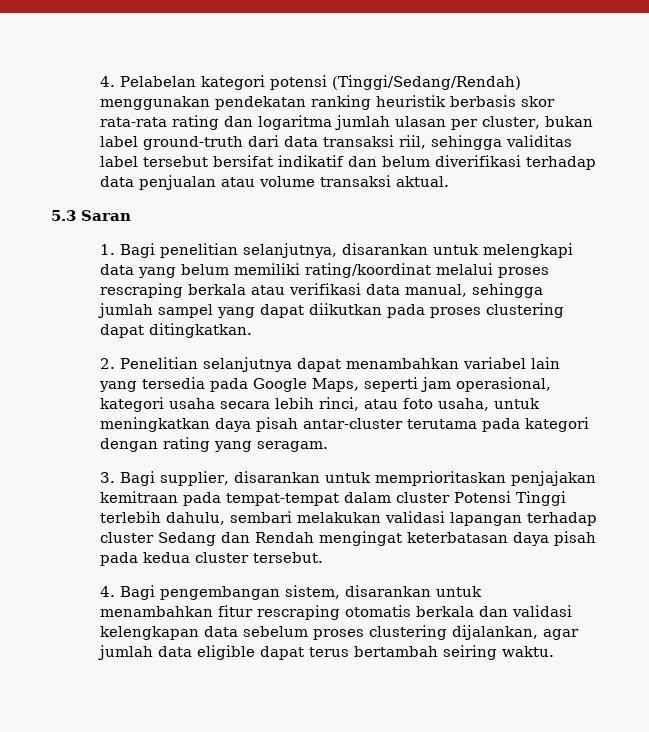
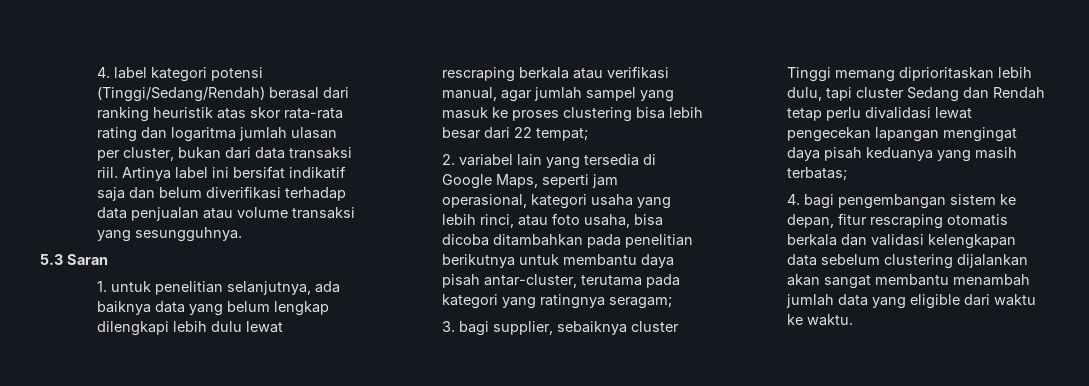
[99,76,196,87] 4. Pelabelan -> [97,67,148,79] 4. label
[99,96,306,110] menggunakan pendekatan -> [269,87,350,99] berasal dari
[449,95,516,107] berbasis -> [217,108,247,119] atas
[99,136,243,150] label ground-truth -> (222, 153) none
[398,135,572,150] [99,156,208,167] riil, sehingga validitas label tersebut -> [97,167,230,181] riil. Artinya label ini
(344, 161) none -> [97,187,126,201] saja
[395,176,449,187] aktual. -> [97,227,243,242] yang sesungguhnya.
[119,243,155,258] Bagi -> [111,281,152,292] untuk
[341,243,573,258] [99,263,549,278] [99,283,543,298] [97,303,564,318] [99,323,252,338] [99,357,459,372] disarankan untuk melengkapi data yang belum memiliki rating/koordinat melalui proses rescraping berkala atau verifikasi data manual, sehingga jumlah sampel yang dapat diikutkan pada proses clustering dapat ditingkatkan. // 2. Penelitian selanjutnya dapat menambahkan -> [315,281,341,293] [97,301,330,316] [97,321,284,336] [442,66,670,82] [442,87,675,102] [442,107,704,122] [442,127,589,141] [442,154,456,165] ada baiknya data yang belum lengkap dilengkapi lebih dulu lewat rescraping berkala atau verifikasi manual, agar jumlah sampel yang masuk ke proses clustering bisa lebih besar dari 22 tempat; // 2.
[209,378,248,392] pada -> [643,154,657,165] di
[219,401,270,409] secara -> [637,197,672,209] yang
[493,398,540,409] [99,417,403,432] untuk meningkatkan daya pisah antar-cluster -> [634,214,664,226] [442,234,694,248] [442,254,675,268] [442,274,578,288] bisa dicoba ditambahkan pada penelitian berikutnya untuk membantu daya pisah antar-cluster,
[99,437,328,452] [99,471,596,486] [99,491,566,506] [99,511,597,526] [99,531,596,546] [99,552,323,566] [99,585,482,600] [99,606,213,617] dengan rating yang seragam. // 3. Bagi supplier, disarankan untuk memprioritaskan penjajakan kemitraan pada tempat-tempat dalam cluster Potensi Tinggi terlebih dahulu, sembari melakukan validasi lapangan terhadap cluster Sedang dan Rendah mengingat keterbatasan daya pisah pada kedua cluster tersebut. // 4. Bagi pengembangan sistem, disarankan untuk menambahkan -> [502,294,673,309] [442,321,680,336] [787,67,1033,82] [787,87,1046,102] [787,107,973,121] [787,127,1018,142] [787,147,1018,162] [787,167,848,181] [787,194,1017,209] [787,214,835,228] yang ratingnya seragam; // 3. bagi supplier, sebaiknya cluster Tinggi memang diprioritaskan lebih dulu, tapi cluster Sedang dan Rendah tetap perlu divalidasi lewat pengecekan lapangan mengingat daya pisah keduanya yang masih terbatas; // 4. bagi pengembangan sistem ke depan,
[312,625,579,640] [97,645,497,660] proses clustering dijalankan, agar jumlah data eligible dapat terus bertambah seiring -> [884,254,1029,269] [787,274,1031,289] [786,294,1037,309] [787,314,804,325] clustering dijalankan akan sangat membantu menambah jumlah data yang eligible dari waktu ke

